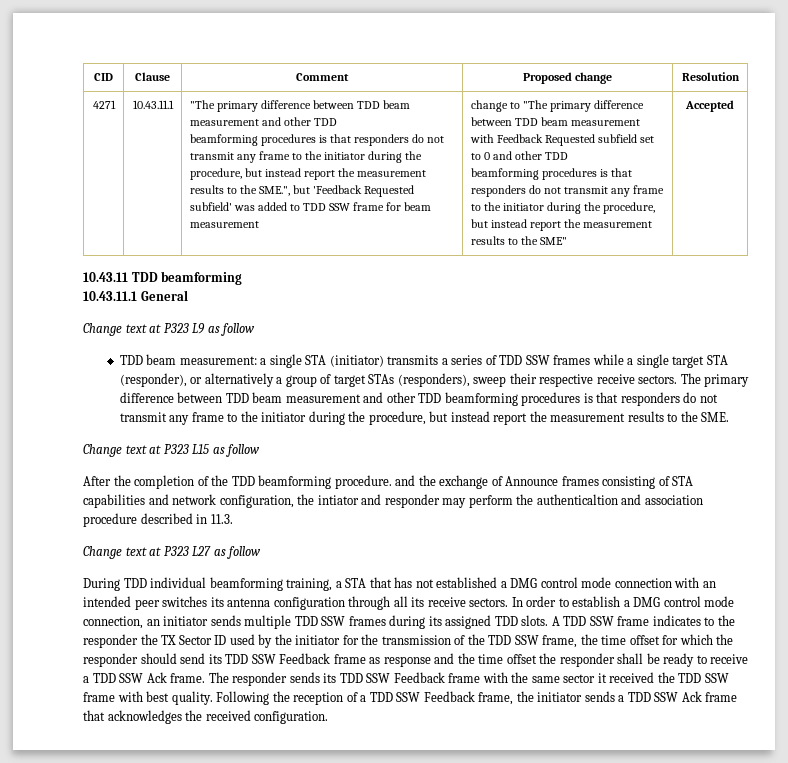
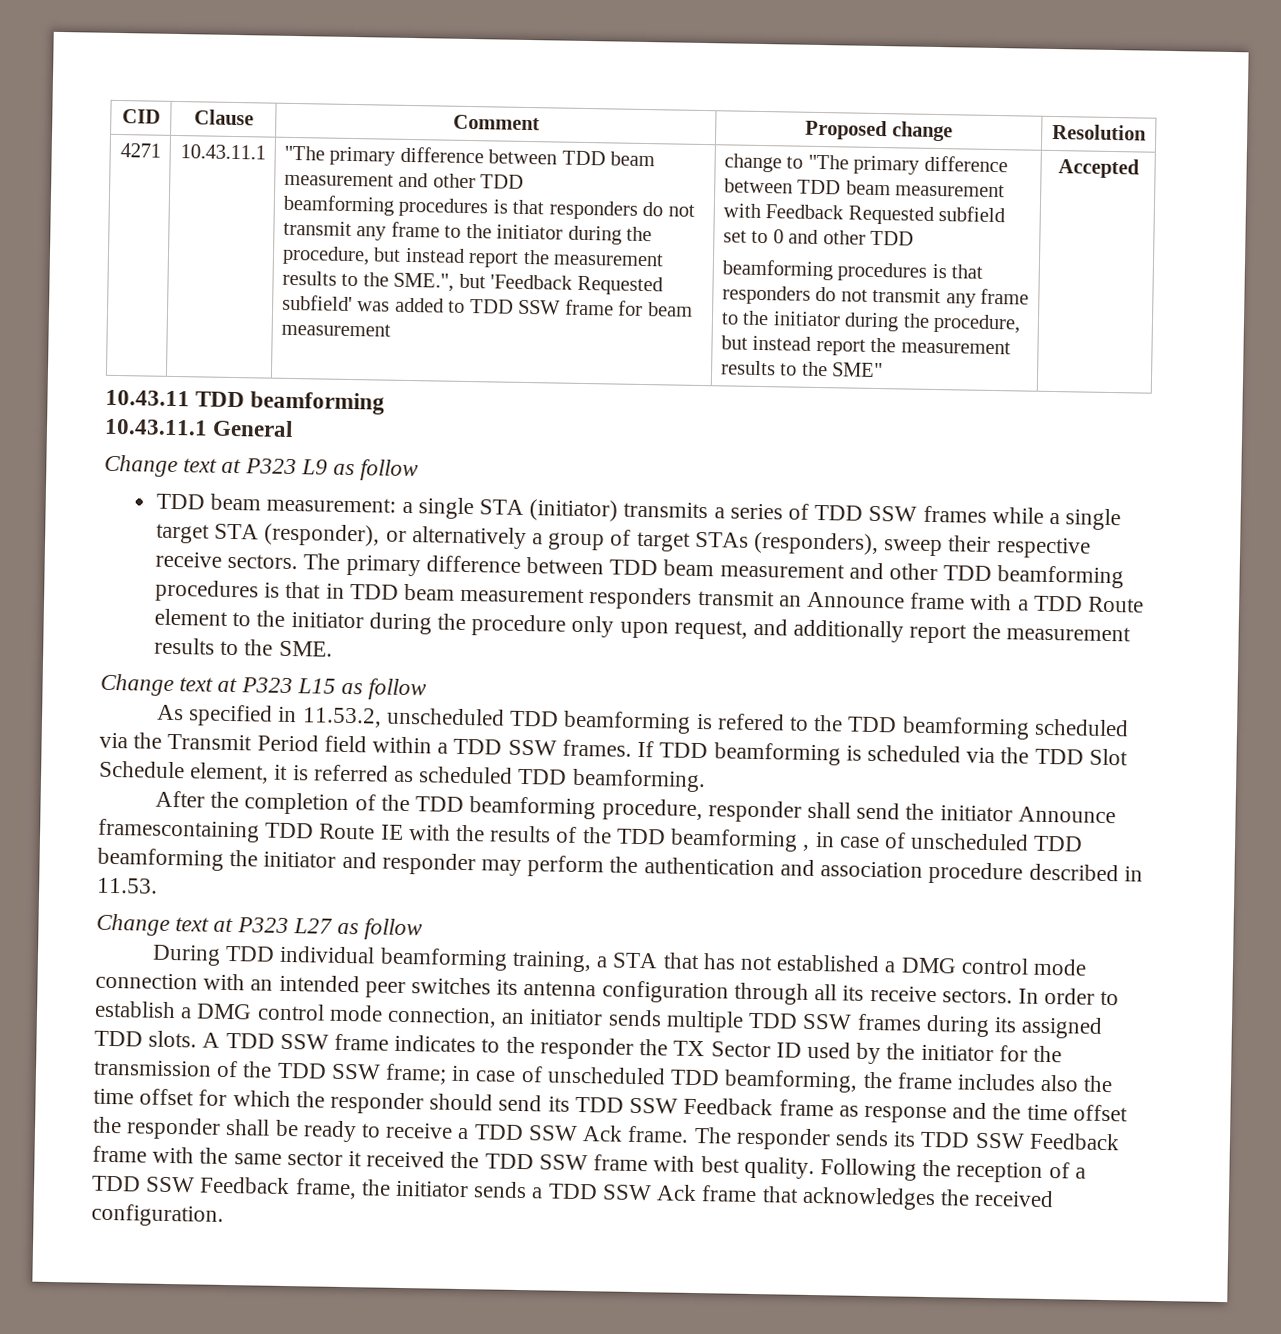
[620,392,718,406] [119,411,490,425] responders do not transmit any frame to the initiator during the procedure, but instead -> [325,583,1145,613] [153,608,905,643] in TDD beam measurement responders transmit an Announce frame with a TDD Route element to the initiator during the procedure only upon request, and additionally
(261, 450) none -> [157,704,1129,740] [99,732,1128,766] [99,760,706,793] // As specified in 11.53.2, unscheduled TDD beamforming is refered to the TDD beamforming scheduled via the Transmit Period field within a TDD SSW frames. If TDD beamforming is scheduled via the TDD Slot Schedule element, it is referred as scheduled TDD beamforming.
[334,475,694,489] [83,494,359,508] procedure. and the exchange of Announce frames consisting of STA capabilities and network configuration, the intiator -> [601,798,1116,824] [97,818,1084,852] [97,847,337,871] procedure, responder shall send the initiator Announce framescontaining TDD Route IE with the results of the TDD beamforming , in case of unscheduled TDD beamforming the initiator
[536,494,618,505] authenticaltion -> [643,857,775,876] authentication
[210,514,233,524] 11.3. -> [97,877,158,894] 11.53.
[542,635,578,648] frame, -> [385,1063,1080,1093] frame; in case of unscheduled TDD beamforming, the frame includes also

